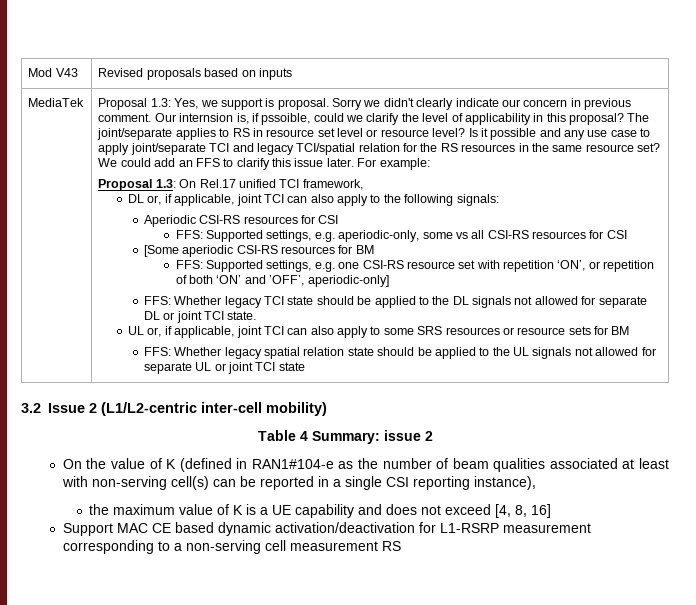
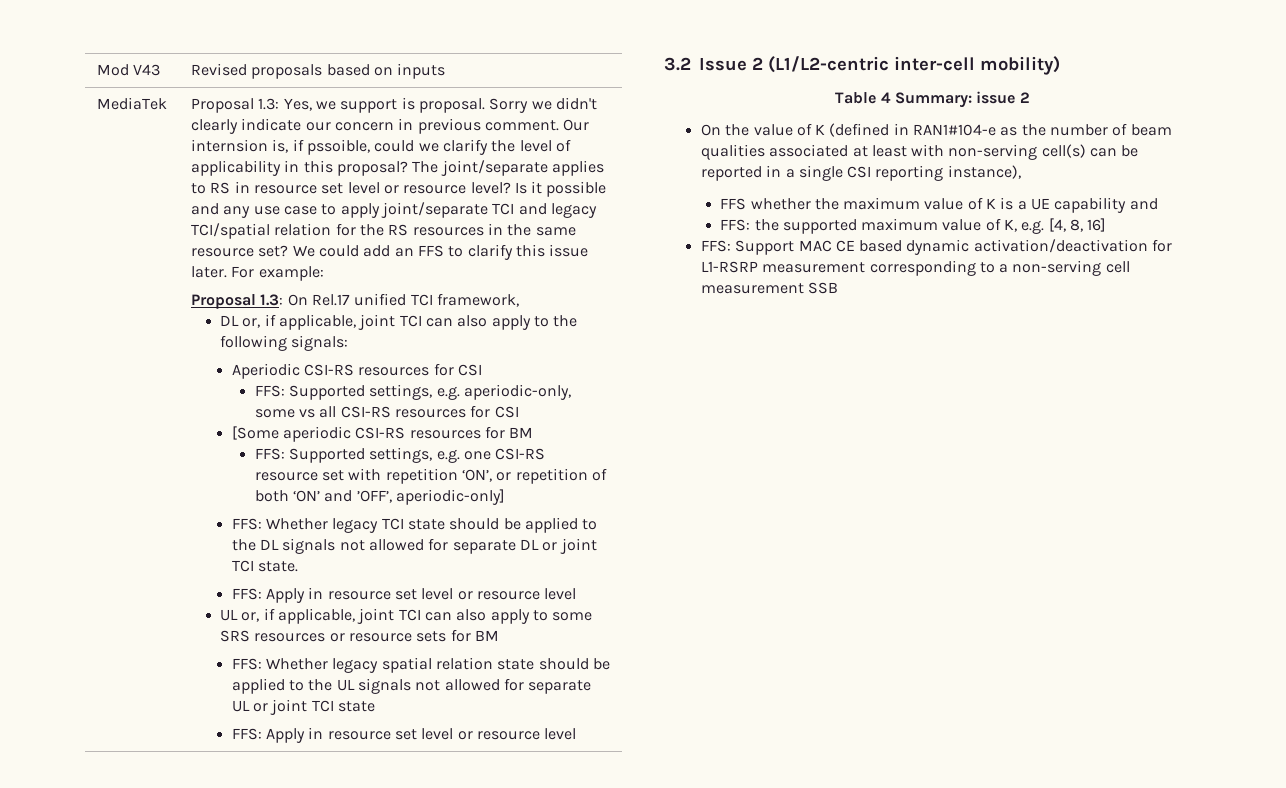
(257, 315) none -> [231,587,577,603] // FFS: Apply in resource set level or resource level
(305, 366) none -> [231,727,577,743] // FFS: Apply in resource set level or resource level
(536, 483) none -> [720,198,811,210] FFS whether
[386,504,492,515] does not exceed -> [720,218,1045,234] // FFS: the supported maximum value of K, e.g.
(552, 511) none -> [700,240,731,252] FFS:
[381,541,401,551] RS -> [808,282,839,294] SSB

